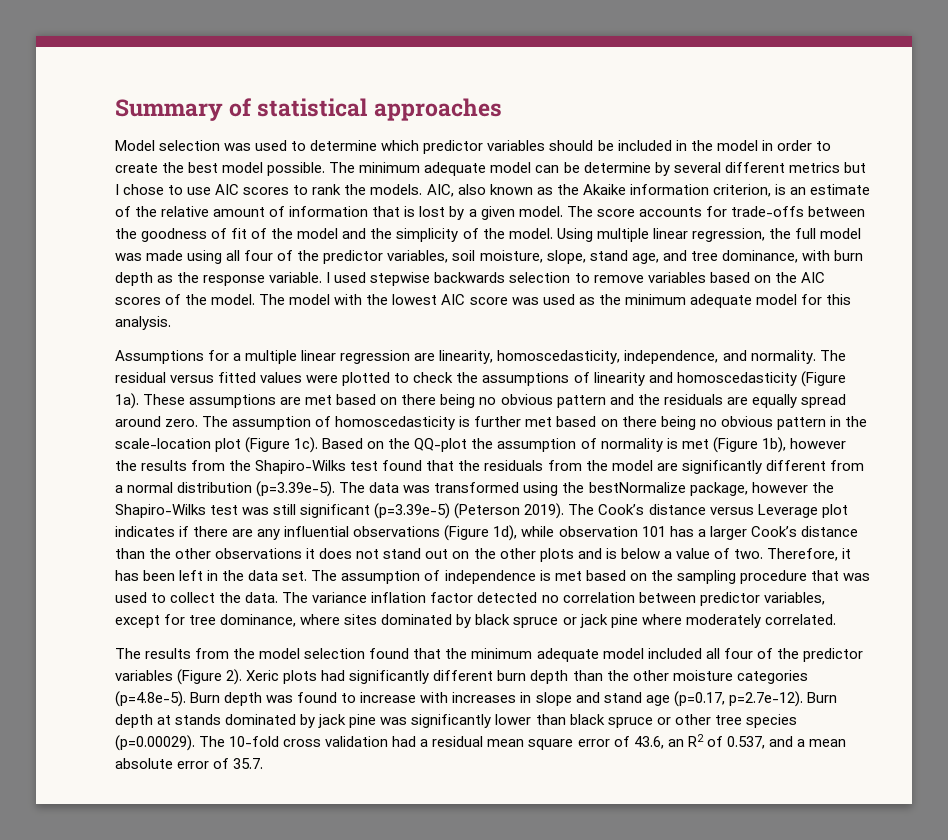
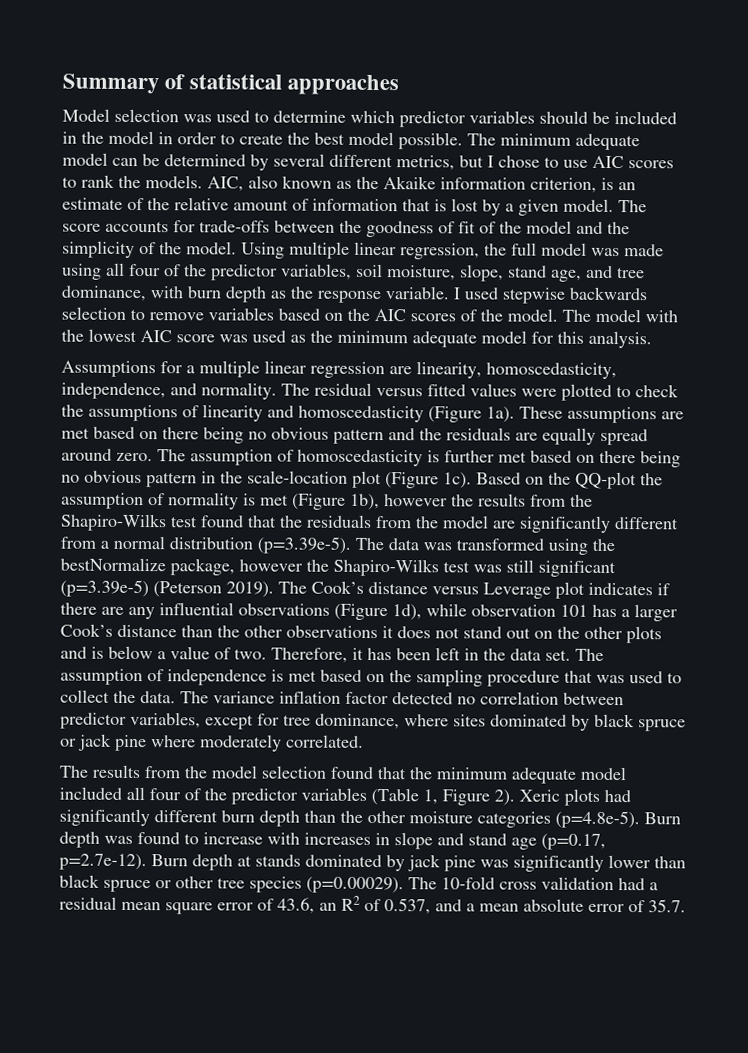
[583,162,651,173] determine -> [164,154,246,167] determined
[788,162,840,173] metrics -> [396,155,455,171] metrics,
[177,669,223,685] (Figure -> [371,787,490,806] (Table 1, Figure

